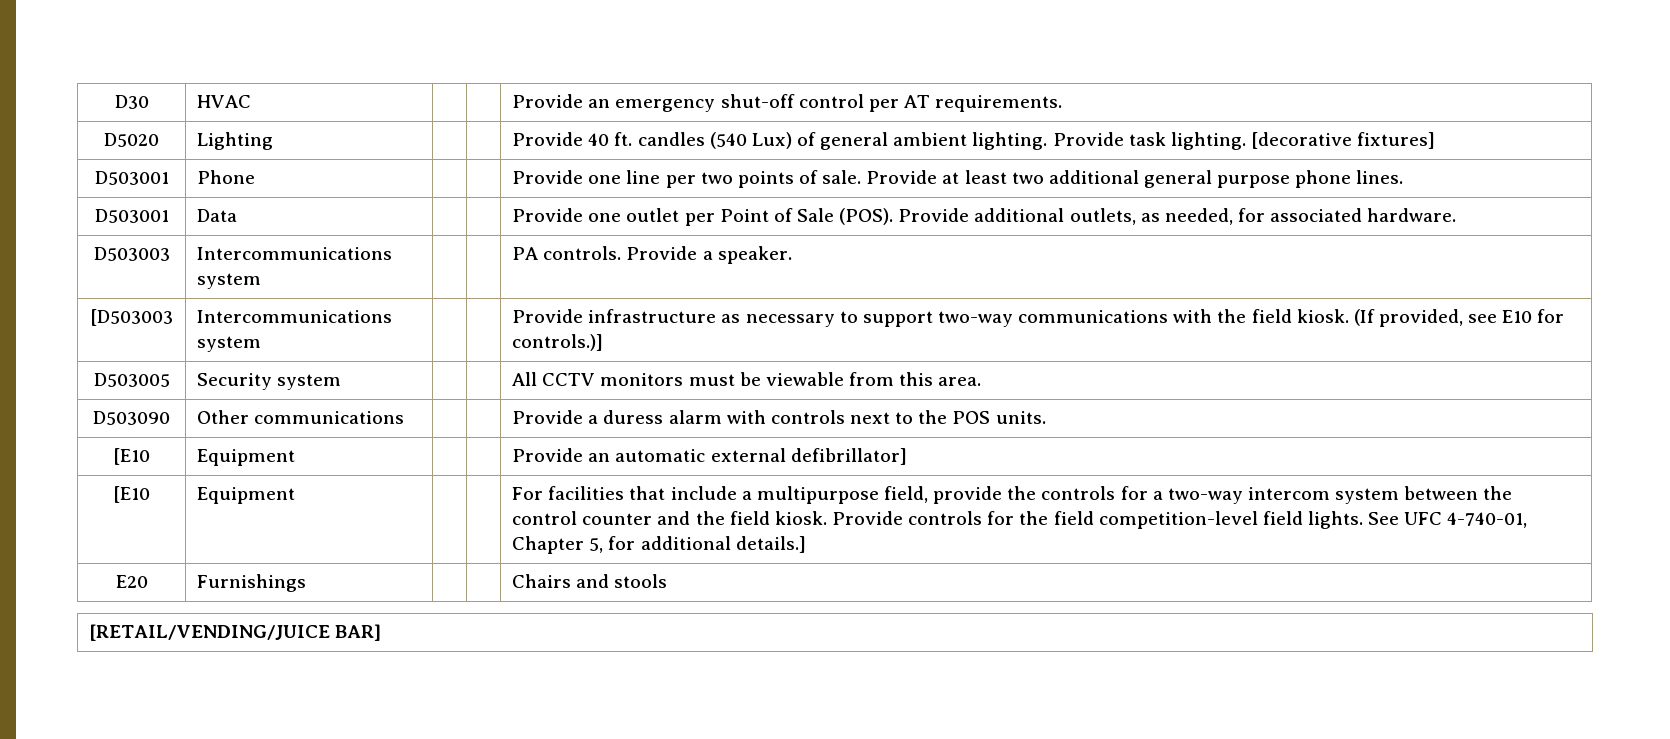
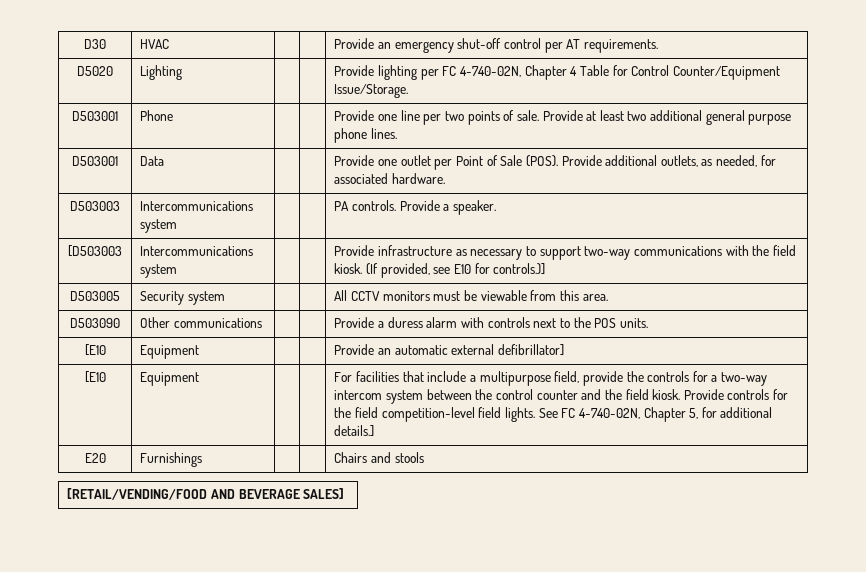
[588,132,1436,150] 40 ft. candles (540 Lux) of general ambient lighting. Provide task lighting. [decorative fixtures] -> [378,65,780,80] [334,84,409,98] lighting per FC 4-740-02N, Chapter 4 Table for Control Counter/Equipment Issue/Storage.
[1404,512,1528,528] UFC 4-740-01, -> [561,408,640,419] FC 4-740-02N,
[89,624,382,641] [RETAIL/VENDING/JUICE BAR] -> [67,488,345,500] [RETAIL/VENDING/FOOD AND BEVERAGE SALES]

